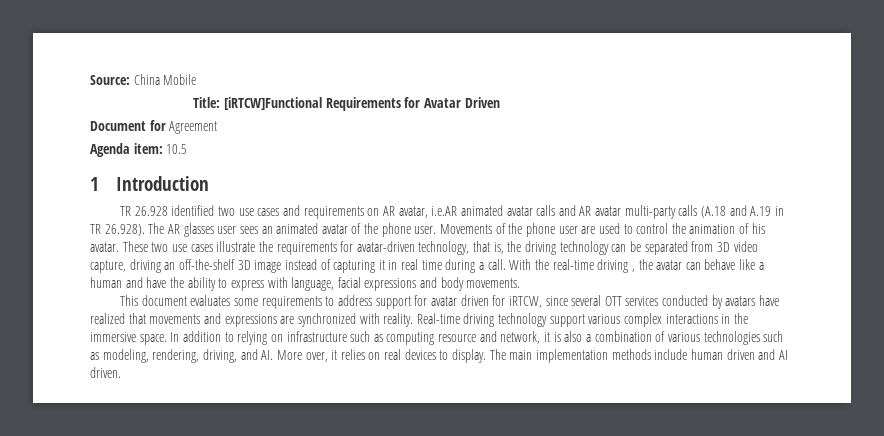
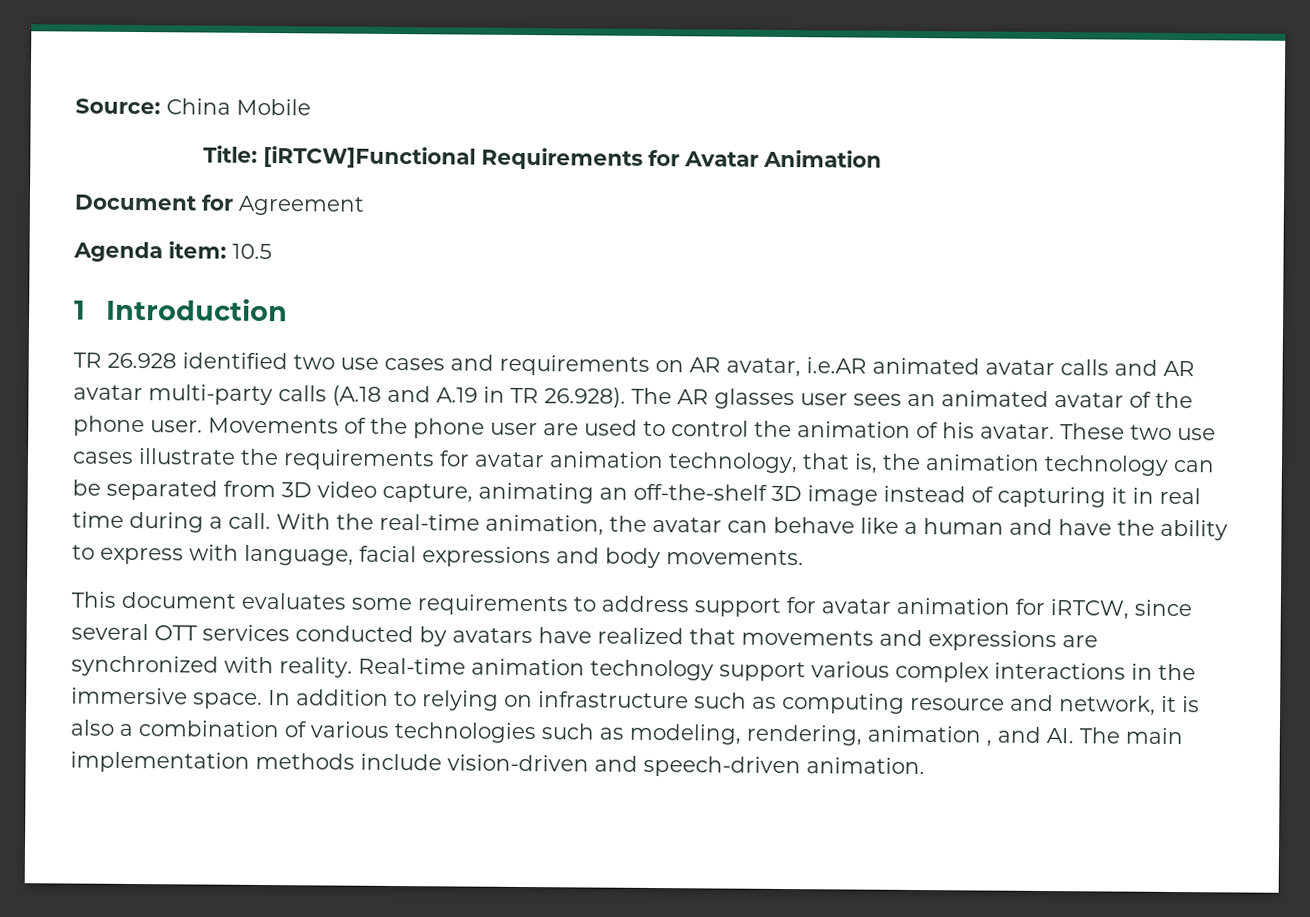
[464,97,500,108] Driven -> [763,149,883,168] Animation
[356,241,415,252] avatar-driven -> [474,451,664,469] avatar animation
[525,241,557,255] driving -> [925,454,1040,471] animation
[129,259,161,273] driving -> [478,482,594,504] animating
[597,259,635,273] driving , -> [485,514,604,536] animation,
[460,295,489,306] driven -> [896,597,1010,615] animation
[463,313,495,327] driving -> [471,658,585,676] animation
[202,349,487,363] driving, and AI. More over, it relies on real devices to display. -> [867,725,1074,747] animation , and AI.
[690,349,788,360] [90,367,121,378] human driven and AI driven. -> [447,754,925,778] vision-driven and speech-driven animation.

